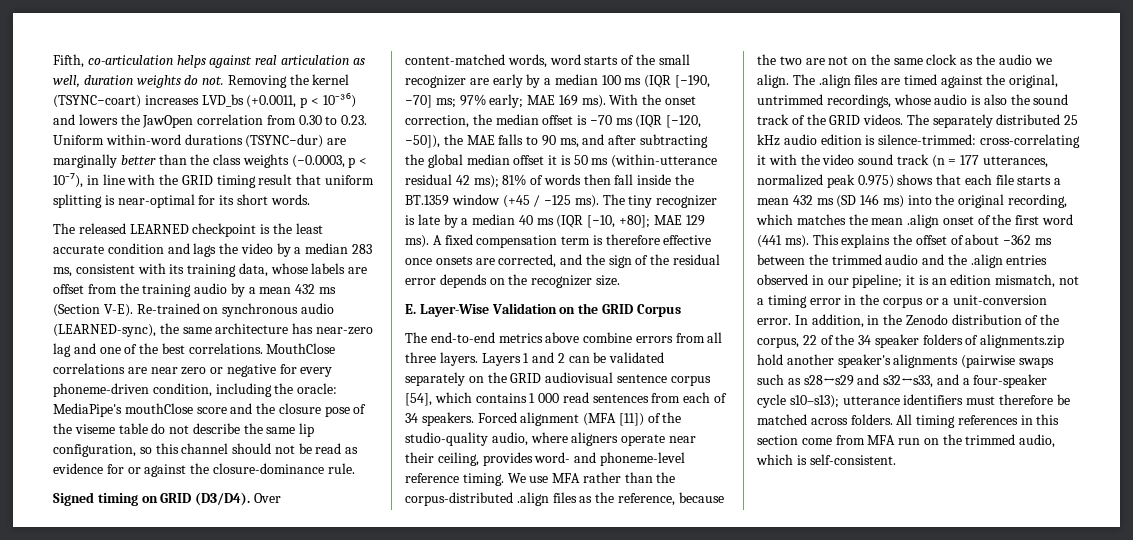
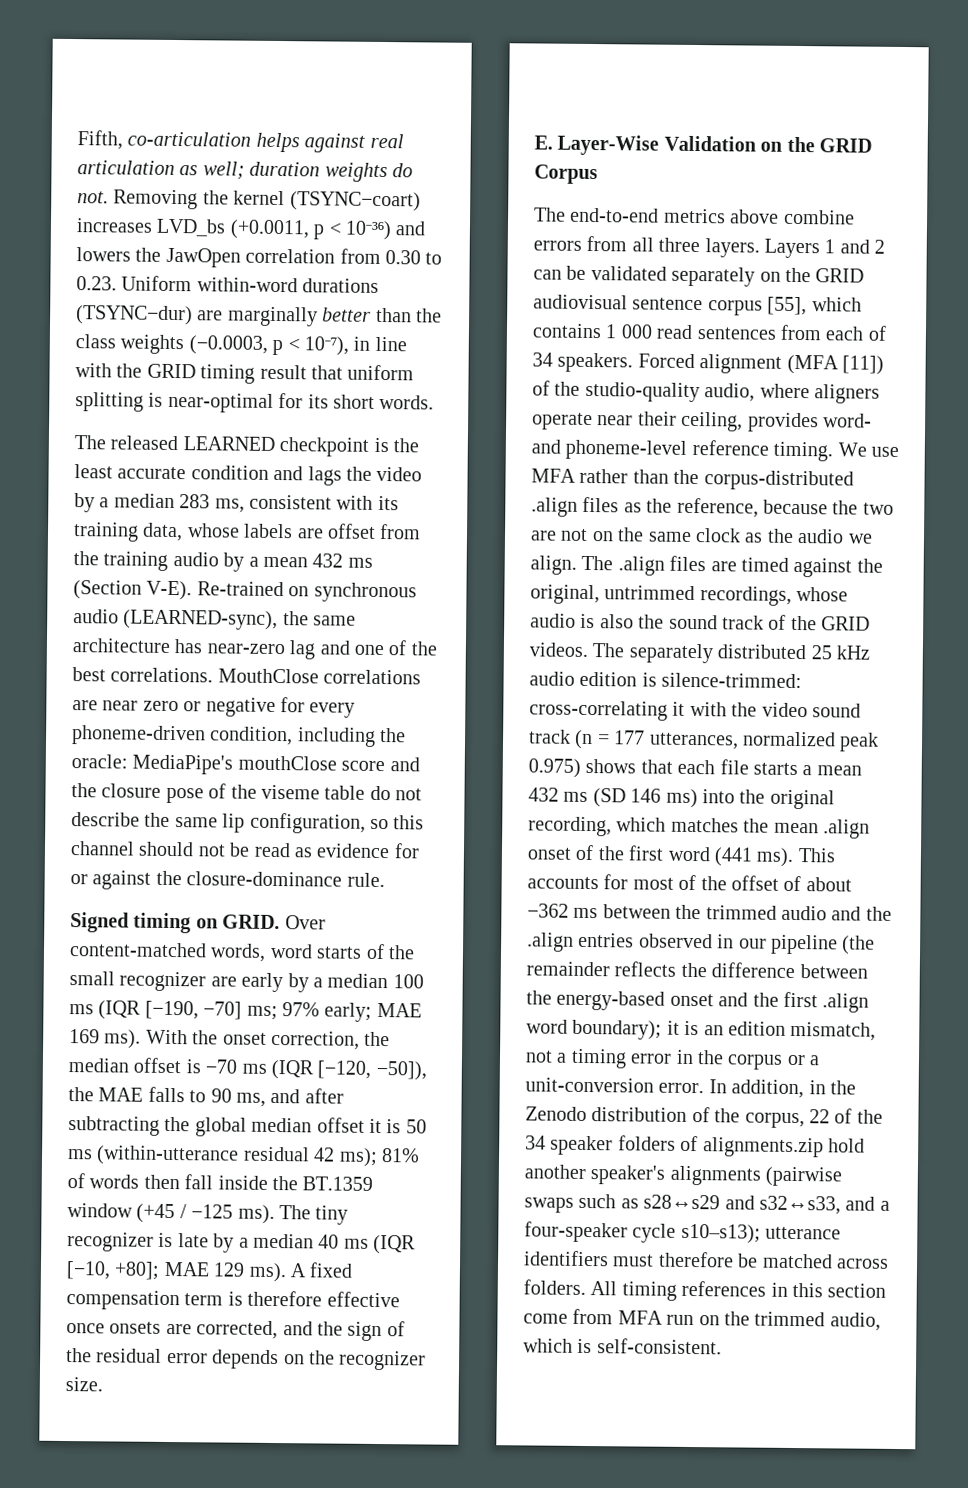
[53,75,80,88] well, -> [202,161,245,180] well;
[160,492,251,506] GRID (D3/D4). -> [222,914,281,930] GRID.
[405,393,432,406] [54], -> [767,296,808,316] [55],
[841,234,891,248] explains -> [527,874,697,891] accounts for most of
[852,274,903,288] pipeline; -> [770,934,876,955] [526,961,868,979] [526,990,870,1013] [526,1019,663,1040] pipeline (the remainder reflects the difference between the energy-based onset and the first .align word boundary);

